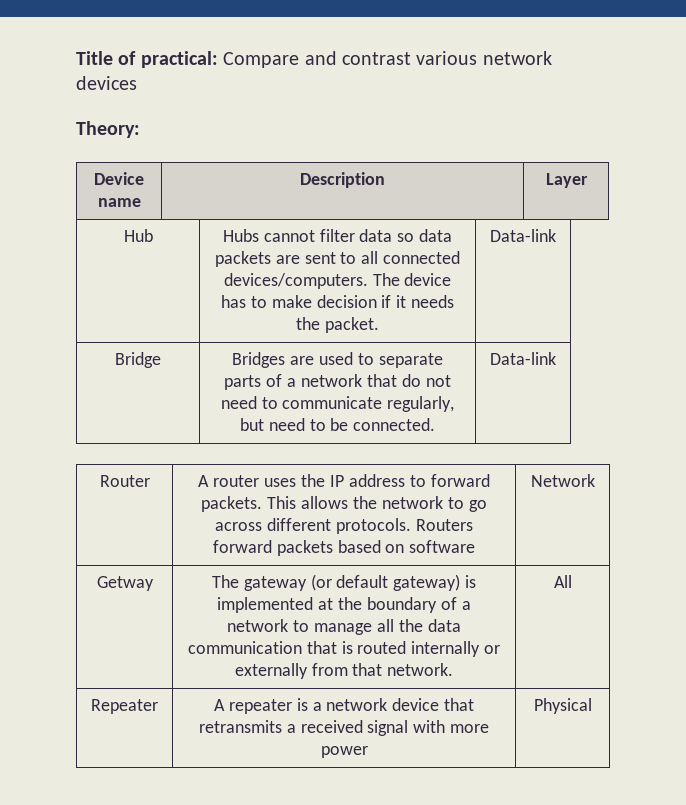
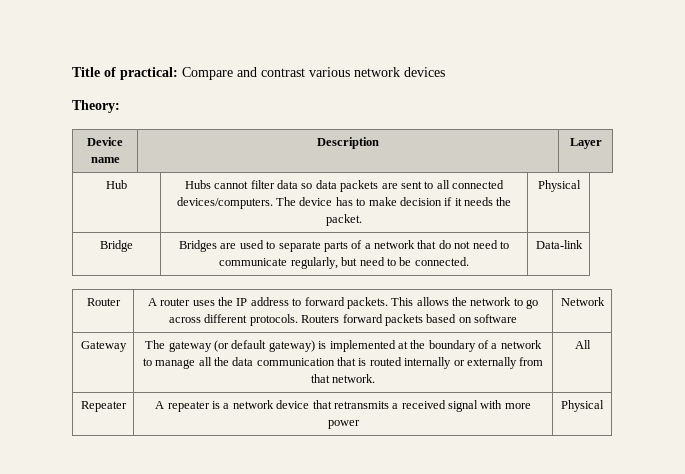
[490,229,556,242] Data-link -> [537,180,581,192] Physical
[96,576,154,591] Getway -> [80,341,127,352] Gateway

